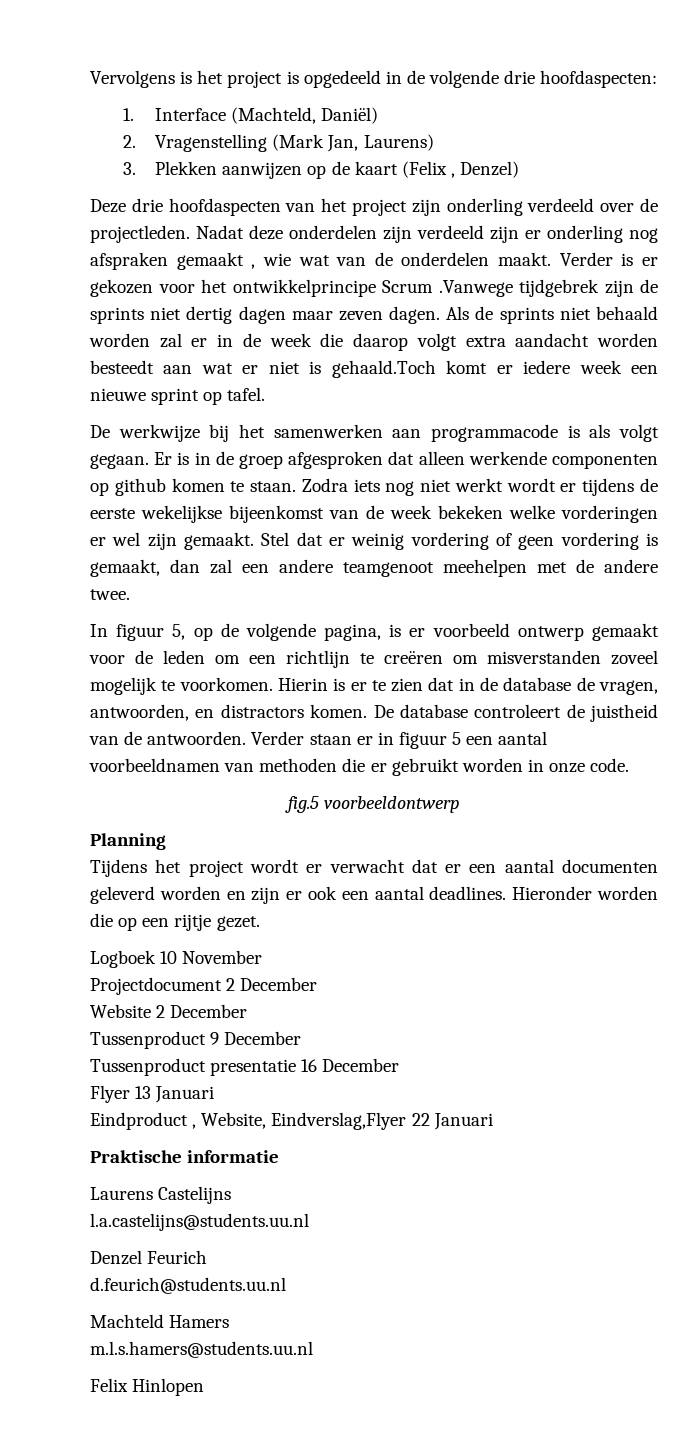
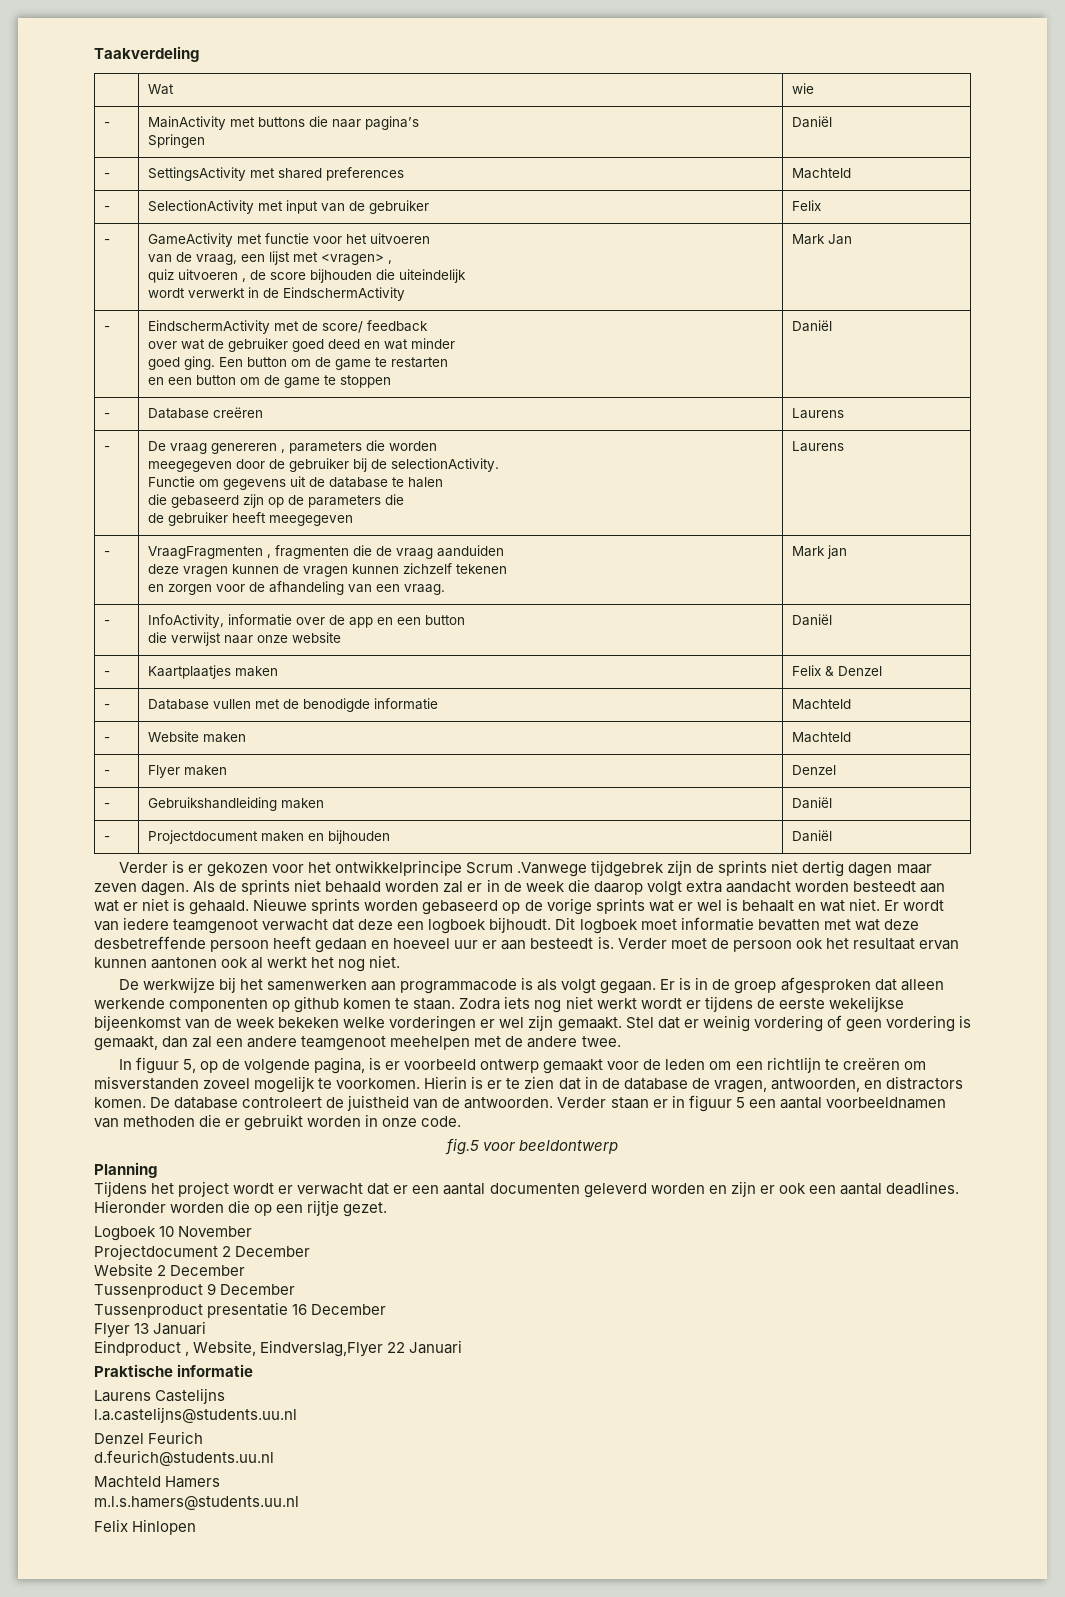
[90,70,658,88] [122,107,379,124] [122,134,434,152] [122,161,520,179] [90,198,658,216] [90,225,658,243] [90,252,552,270] Vervolgens is het project is opgedeeld in de volgende drie hoofdaspecten: // 1. Interface (Machteld, Daniël) // 2. Vragenstelling (Mark Jan, Laurens) // 3. Plekken aanwijzen op de kaart (Felix , Denzel) // Deze drie hoofdaspecten van het project zijn onderling verdeeld over de projectleden. Nadat deze onderdelen zijn verdeeld zijn er onderling nog afspraken gemaakt , wie wat van de onderdelen maakt. -> [94,46,199,62] [147,84,174,95] [791,83,814,94] [103,122,110,127] [147,116,419,130] [147,134,205,148] [791,116,832,128] [103,173,110,178] [147,167,404,181] [791,168,851,179] [103,206,110,211] [147,200,429,214] [791,200,821,211] [103,239,110,244] [147,233,430,247] [147,251,392,265] [147,269,466,283] [147,287,405,301] [791,234,852,245] [103,326,110,331] [147,320,428,334] [147,338,455,352] [147,356,448,370] [147,375,391,388] [791,320,832,332] [103,413,110,418] [147,407,263,419] [791,408,844,419] [103,446,110,451] [147,440,437,454] [147,458,499,472] [147,476,443,490] [147,494,404,508] [147,512,353,526] [791,441,844,452] [103,551,110,556] [147,545,504,559] [147,563,507,577] [147,581,445,595] [791,545,847,559] [103,620,110,625] [147,614,465,628] [147,632,341,646] [791,614,832,626] [103,671,110,676] [147,665,278,679] [791,665,882,676] [103,704,110,709] [147,698,438,712] [791,699,851,710] [103,737,110,742] [147,731,246,743] [791,732,851,743] [103,770,110,775] [147,765,227,778] [791,765,836,775] [103,803,110,808] [147,797,324,811] [791,797,832,809] [103,836,110,841] [147,830,390,844] [791,830,832,842] Taakverdeling // | Wat | wie // - | MainActivity met buttons die naar pagina’s // Springen | Daniël // - | SettingsActivity met shared preferences | Machteld // - | SelectionActivity met input van de gebruiker | Felix // - | GameActivity met functie voor het uitvoeren // van de vraag, een lijst met <vragen> , // quiz uitvoeren , de score bijhouden die uiteindelijk // wordt verwerkt in de EindschermActivity | Mark Jan // - | EindschermActivity met de score/ feedback // over wat de gebruiker goed deed en wat minder // goed ging. Een button om de game te restarten // en een button om de game te stoppen | Daniël // - | Database creëren | Laurens // - | De vraag genereren , parameters die worden // meegegeven door de gebruiker bij de selectionActivity. // Functie om gegevens uit de database te halen // die gebaseerd zijn op de parameters die // de gebruiker heeft meegegeven | Laurens // - | VraagFragmenten , fragmenten die de vraag aanduiden // deze vragen kunnen de vragen kunnen zichzelf tekenen // en zorgen voor de afhandeling van een vraag. | Mark jan // - | InfoActivity, informatie over de app en een button // die verwijst naar onze website | Daniël // - | Kaartplaatjes maken | Felix & Denzel // - | Database vullen met de benodigde informatie | Machteld // - | Website maken | Machteld // - | Flyer maken | Denzel // - | Gebruikshandleiding maken | Daniël // - | Projectdocument maken en bijhouden | Daniël //
[331,360,658,378] [90,387,266,405] gehaald.Toch komt er iedere week een nieuwe sprint op tafel. -> [189,898,945,915] [94,917,919,934] [94,936,959,953] [94,955,401,972] gehaald. Nieuwe sprints worden gebaseerd op de vorige sprints wat er wel is behaalt en wat niet. Er wordt van iedere teamgenoot verwacht dat deze een logboek bijhoudt. Dit logboek moet informatie bevatten met wat deze desbetreffende persoon heeft gedaan en hoeveel uur er aan besteedt is. Verder moet de persoon ook het resultaat ervan kunnen aantonen ook al werkt het nog niet.
[324,796,461,813] voorbeeldontwerp -> [483,1140,619,1154] voor beeldontwerp

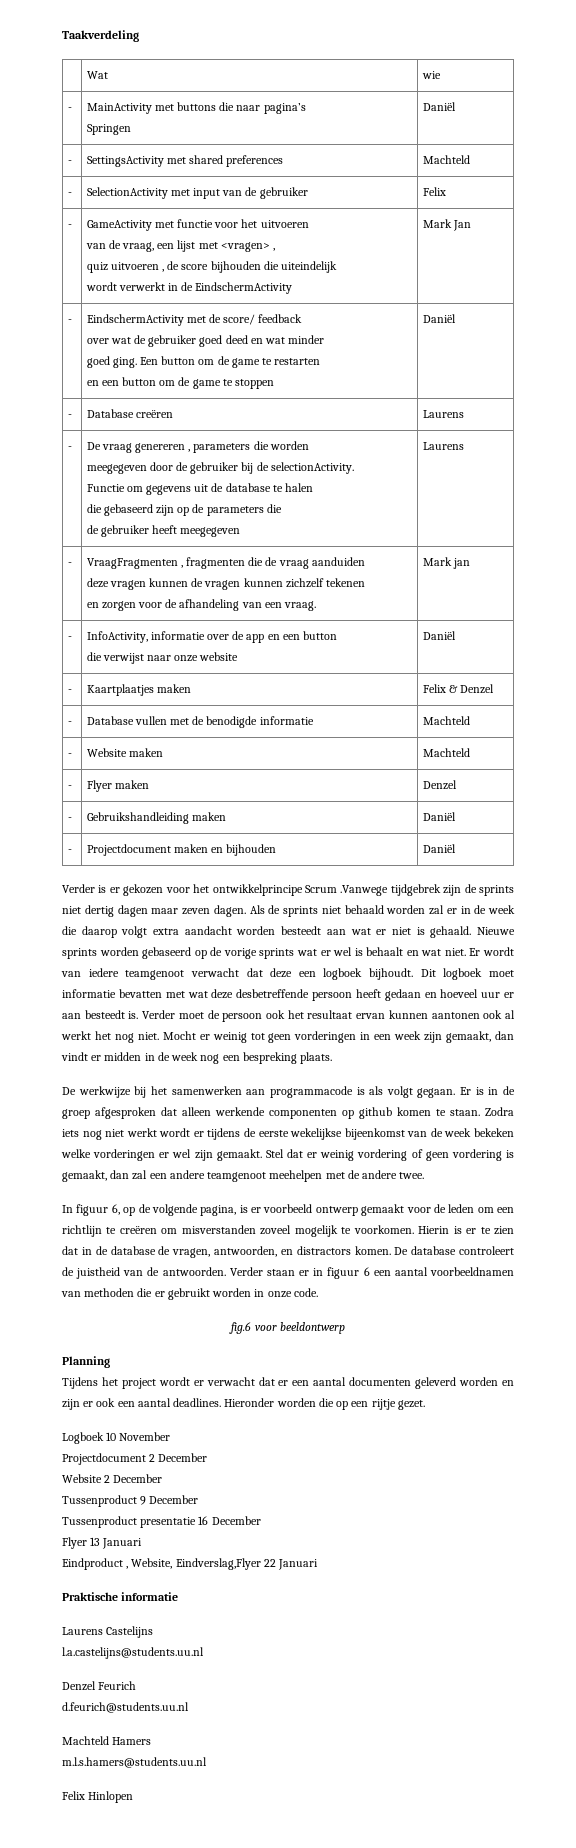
(401, 961) none -> [162,1031,514,1043] [61,1052,333,1064] Mocht er weinig tot geen vorderingen in een week zijn gemaakt, dan vindt er midden in de week nog een bespreking plaats.
[182,1059,196,1073] 5, -> [111,1204,120,1215] 6,
[735,1097,745,1108] 5 -> [363,1267,370,1276] 6
[444,1138,479,1155] fig.5 -> [229,1322,252,1334] fig.6

